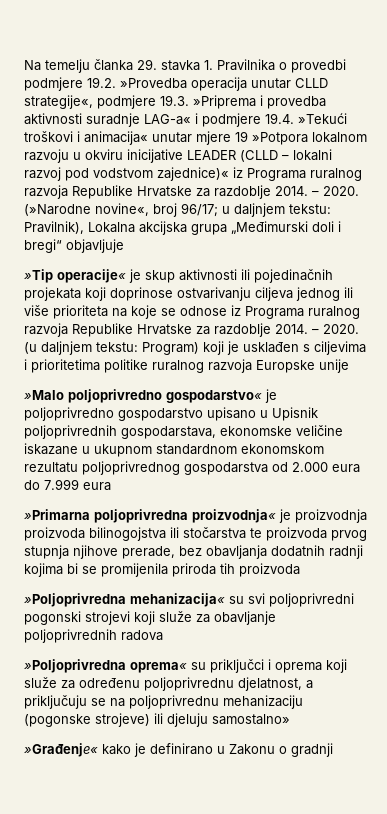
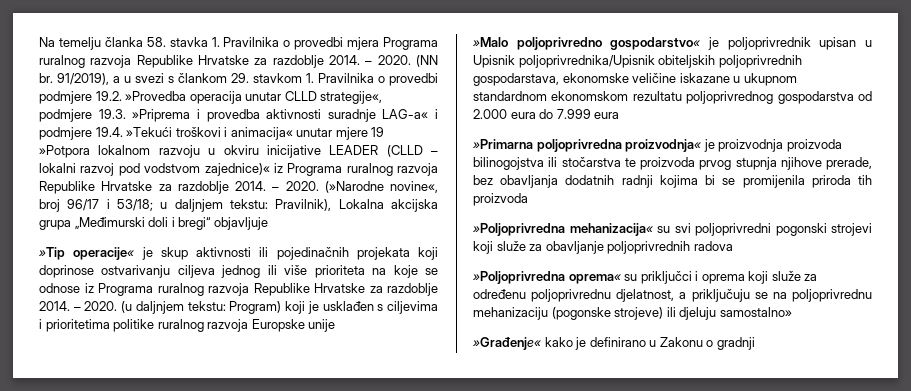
[137,59,200,71] 29. stavka -> [146,37,438,50] [39,55,438,68] [39,73,302,85] 58. stavka 1. Pravilnika o provedbi mjera Programa ruralnog razvoja Republike Hrvatske za razdoblje 2014. – 2020. (NN br. 91/2019), a u svezi s člankom 29. stavkom
[181,203,218,217] 96/17; -> [67,199,153,211] 96/17 i 53/18;
[24,407,318,421] poljoprivredno gospodarstvo upisano u Upisnik -> [727,37,872,50] [473,55,716,68] poljoprivrednik upisan u Upisnik poljoprivrednika/Upisnik obiteljskih

